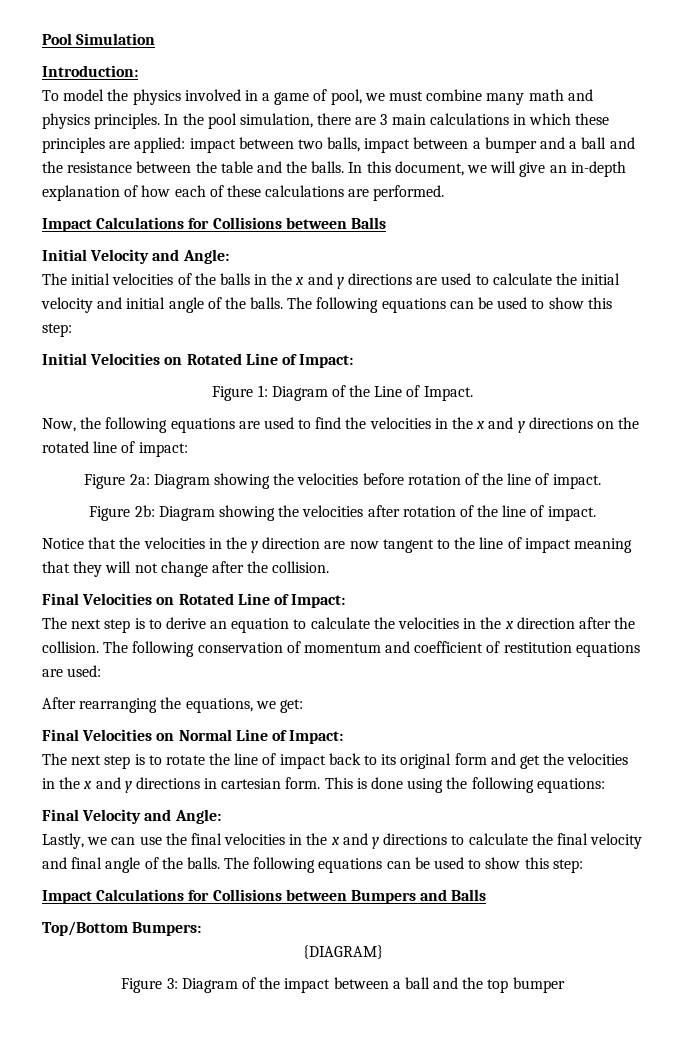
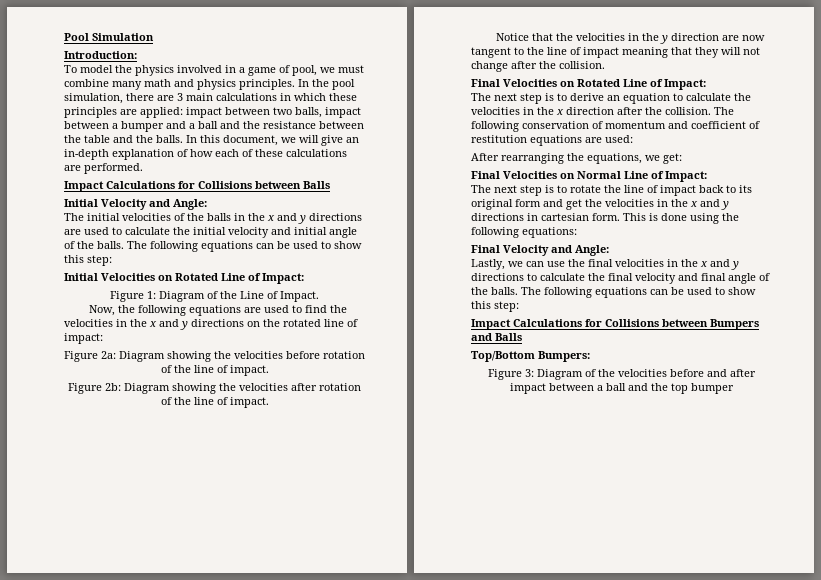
[302,945,383,959] // {DIAGRAM} -> (590, 356) none
(281, 983) none -> [618,369,756,377] velocities before and after

